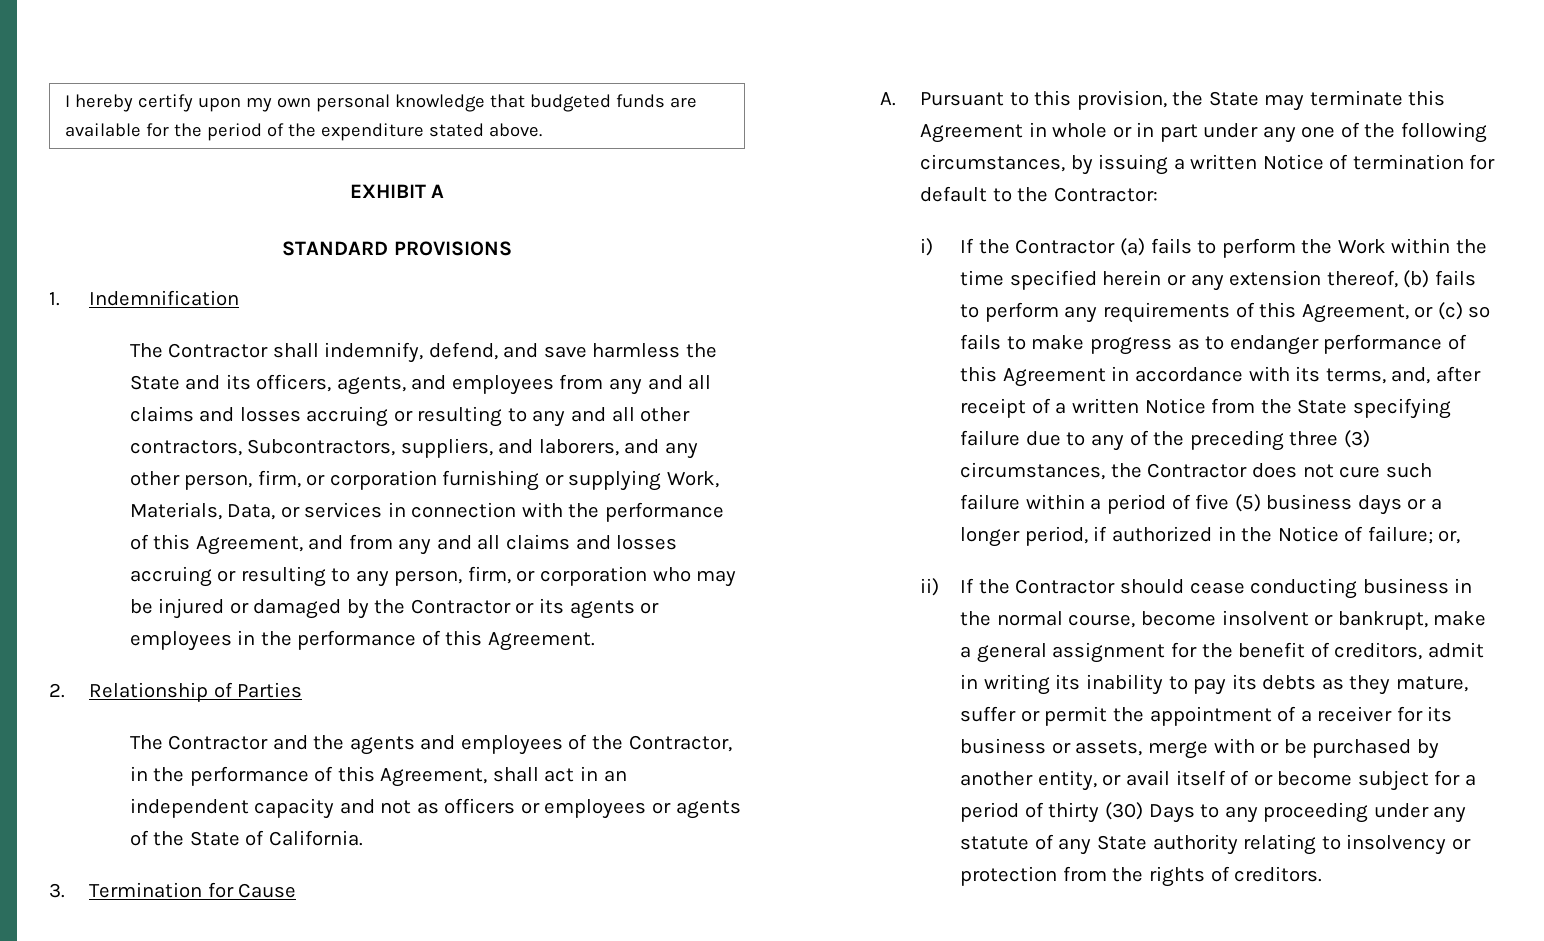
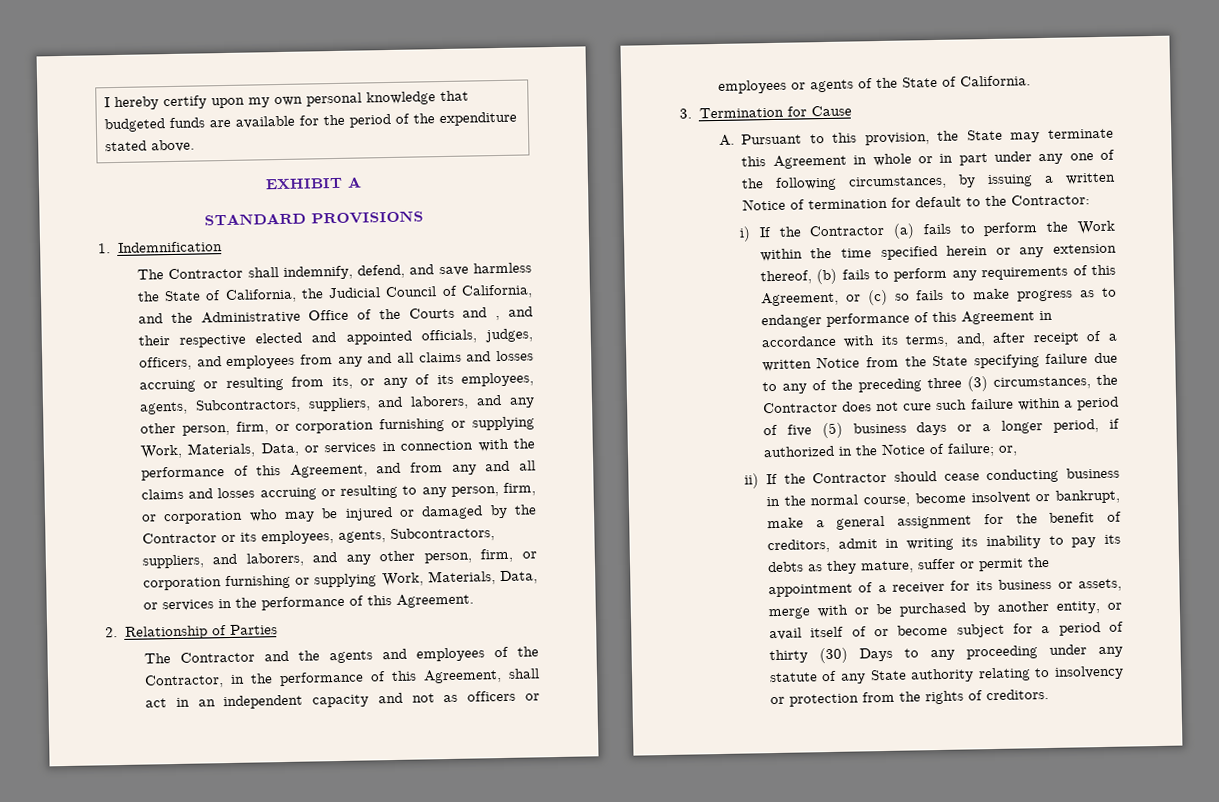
[185,374,406,395] and its officers, agents, -> [205,284,533,304] [137,306,533,325] [137,328,533,348] [138,356,192,371] of California, the Judicial Council of California, and the Administrative Office of the Courts and , and their respective elected and appointed officials, judges, officers,
[507,407,691,427] [129,440,242,456] to any and all other contractors, -> [291,372,534,390] [138,401,188,415] from its, or any of its employees, agents,
[569,600,660,619] [129,631,232,651] agents or employees -> [260,527,495,545] [141,548,538,569] [142,570,538,591] [142,599,214,612] employees, agents, Subcontractors, suppliers, and laborers, and any other person, firm, or corporation furnishing or supplying Work, Materials, Data, or services

